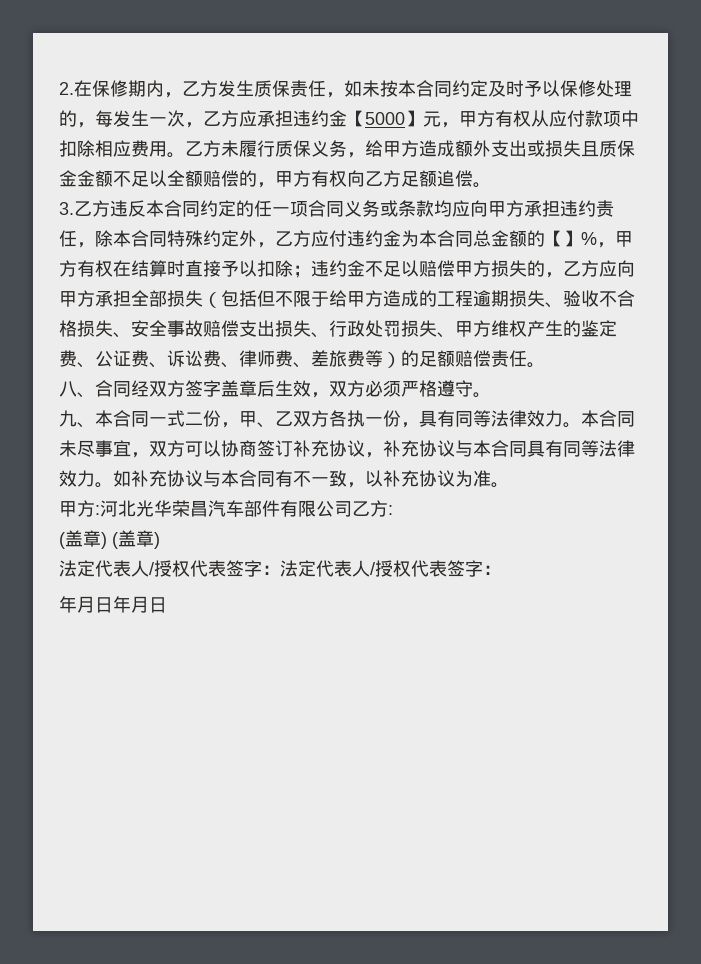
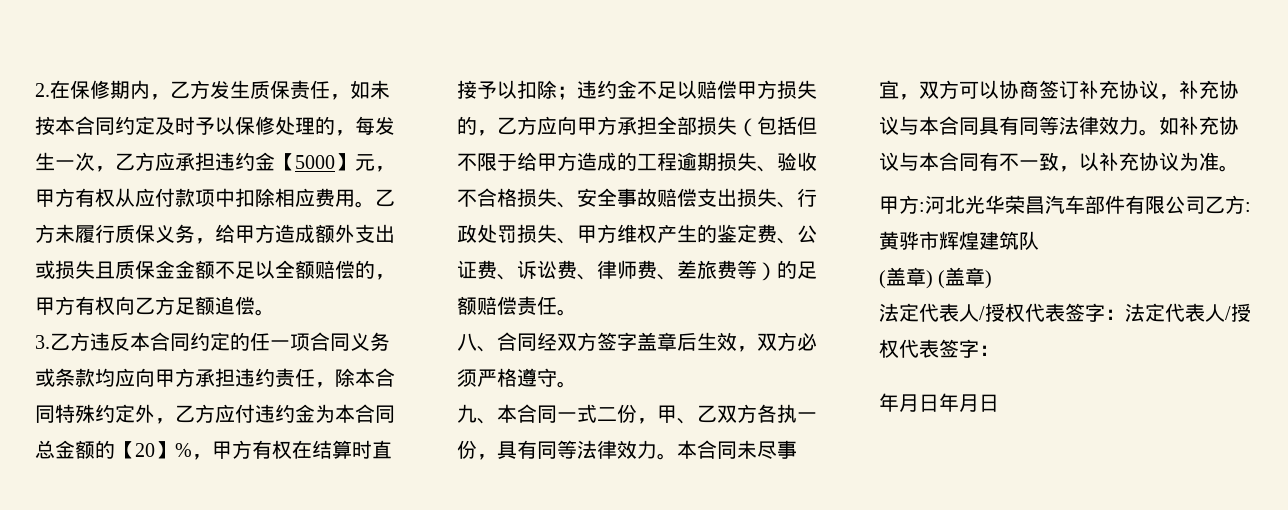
(563, 238) none -> [135,443,155,457] 20
(393, 510) none -> [879,231,1039,250] 黄骅市辉煌建筑队

